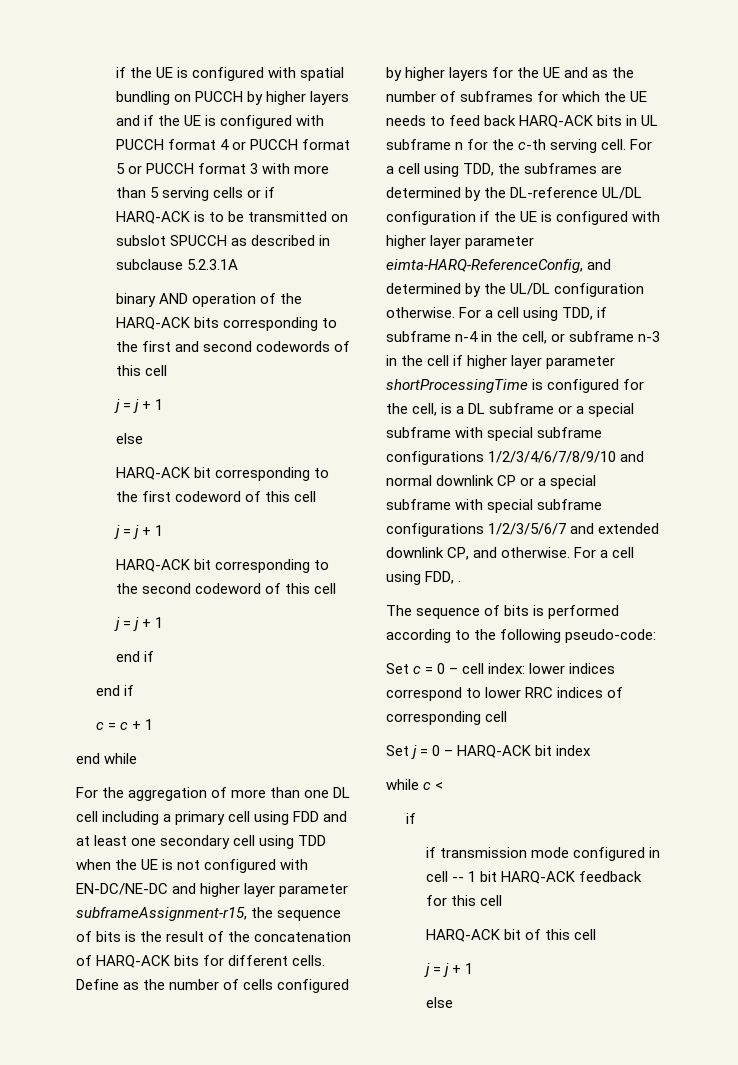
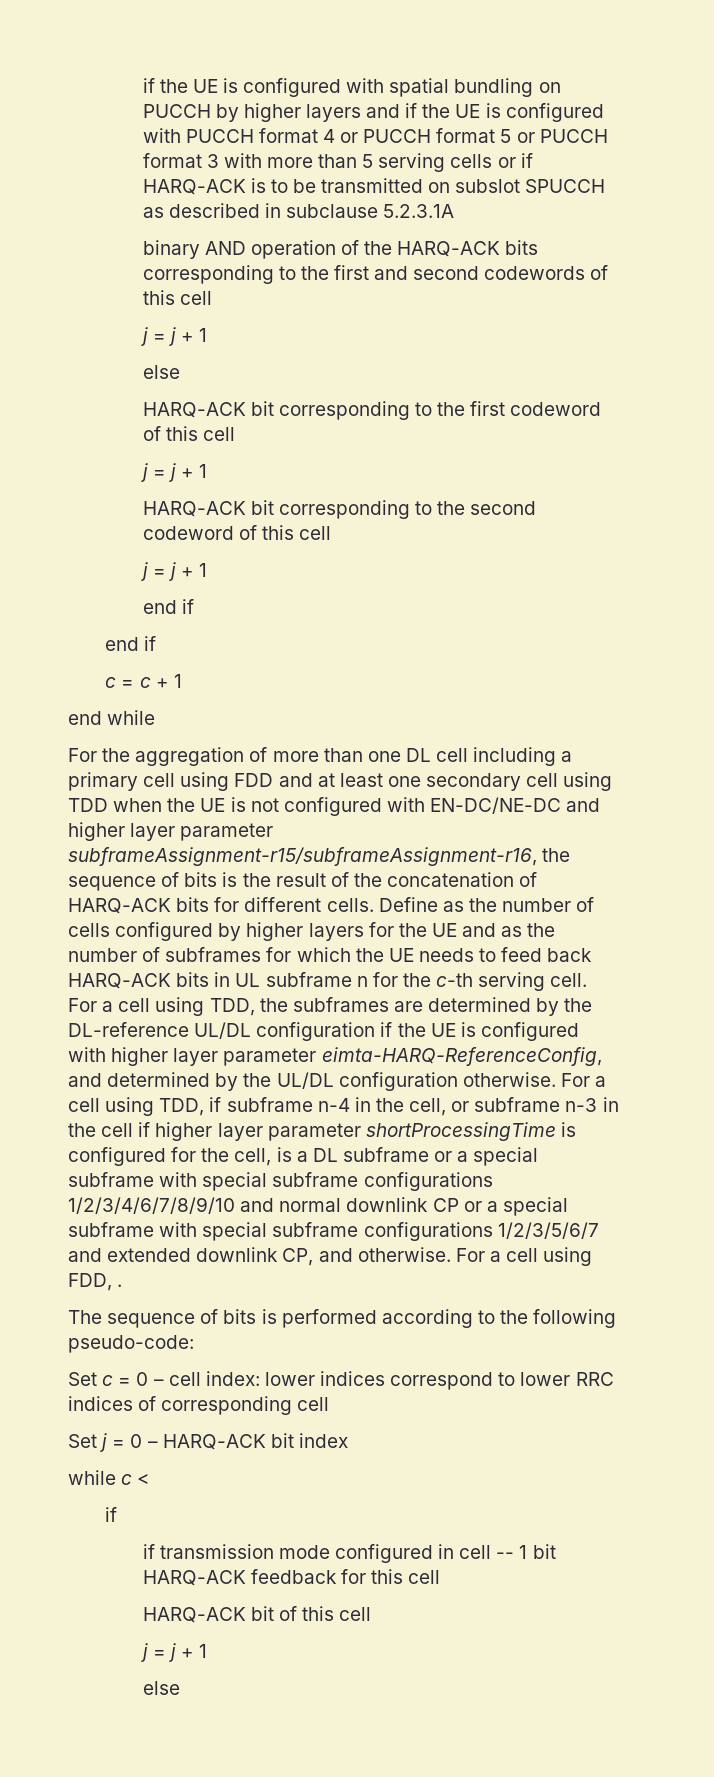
[76,907,247,921] subframeAssignment-r15, -> [68,847,537,866] subframeAssignment-r15/subframeAssignment-r16,

